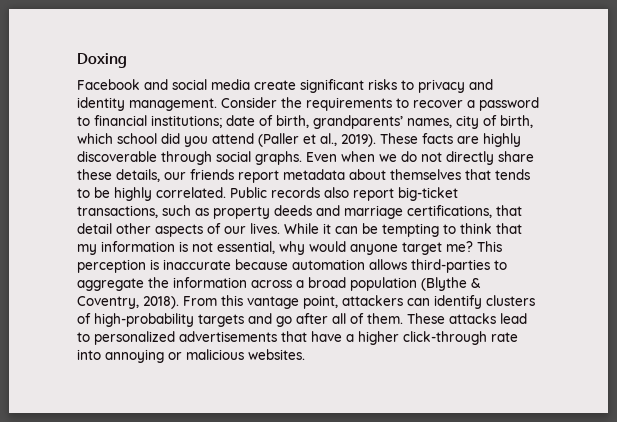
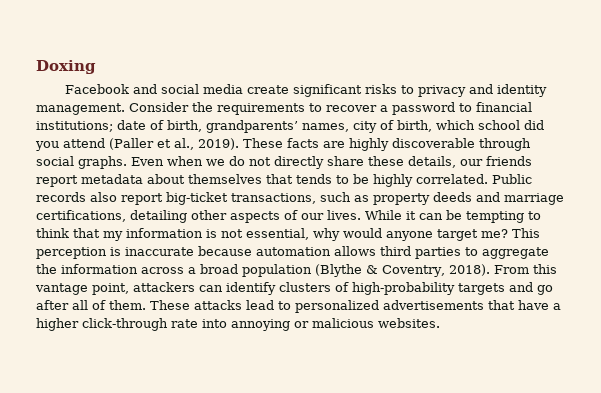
[496,205,522,216] [77,223,112,234] that detail -> [130,210,187,223] detailing
[411,259,490,273] third-parties -> [380,246,461,259] third parties

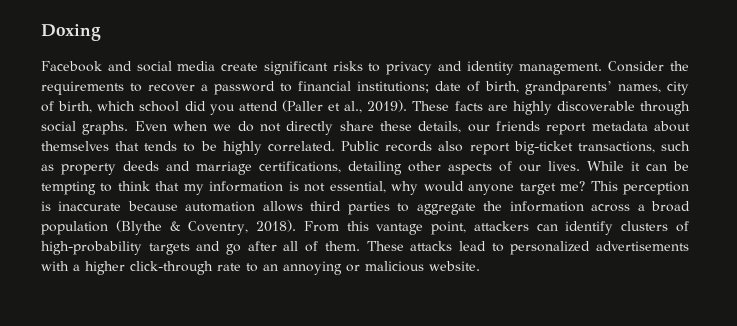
[488,300,549,310] that have -> [41,261,69,271] with
[202,319,227,328] into -> [246,263,278,272] to an
[378,318,440,328] websites. -> [429,261,480,271] website.

